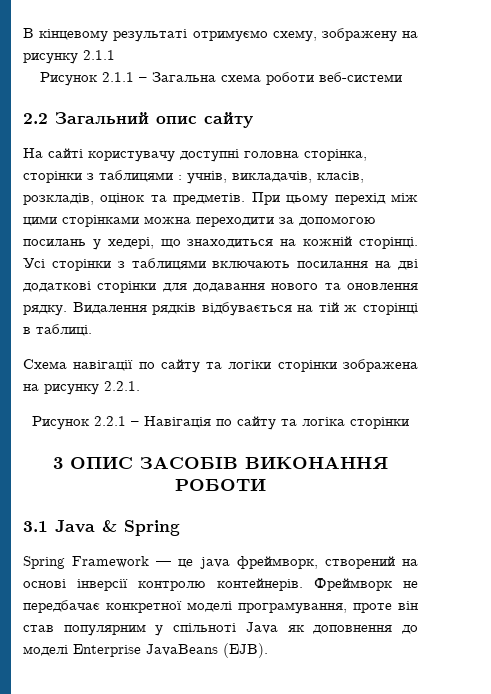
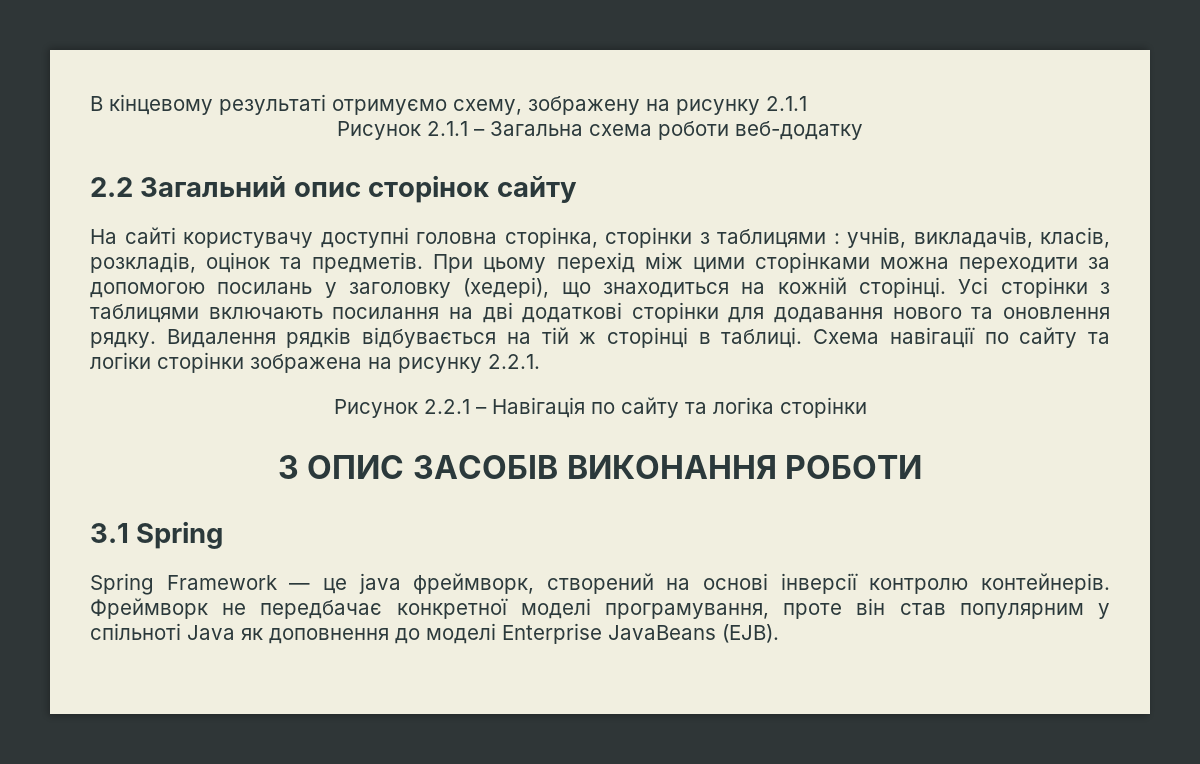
[318,72,402,82] веб-системи -> [735,121,863,140] веб-додатку
(197, 120) none -> [368,175,490,203] сторінок
[107,237,154,249] хедері, -> [349,277,550,298] заголовку (хедері),
(92, 330) // -> (803, 337) none
[55,520,117,533] Java & -> (129, 533) none

